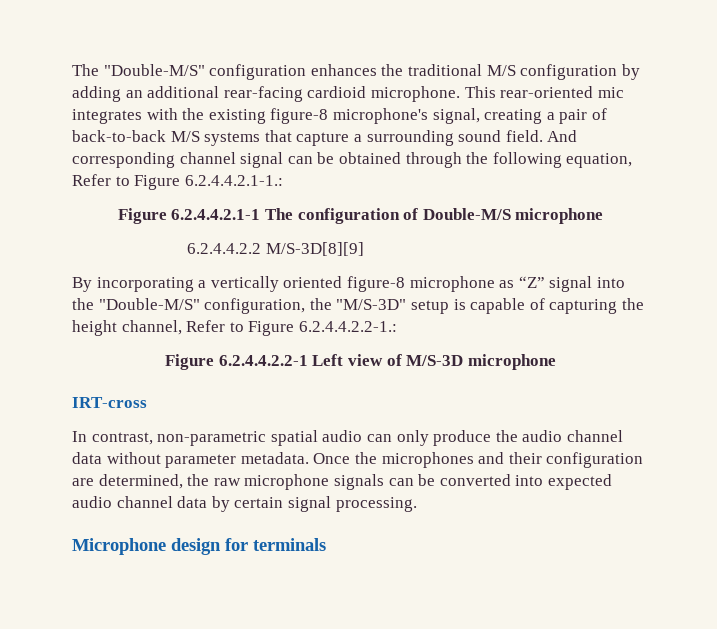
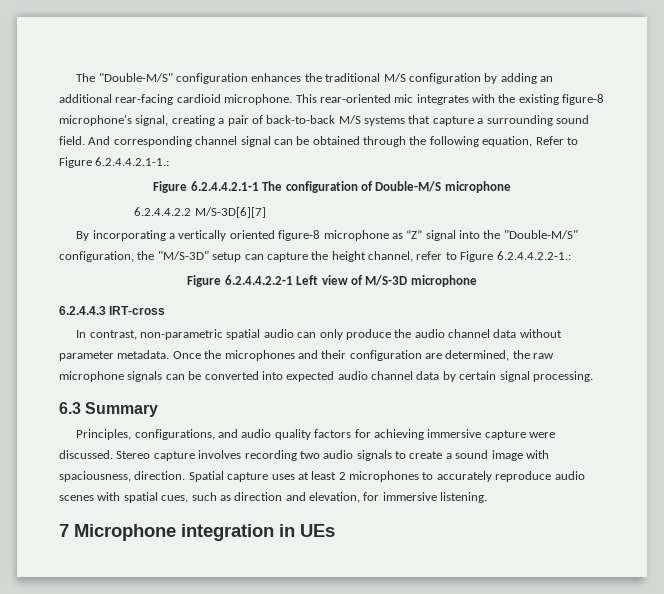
[265,242,364,256] M/S-3D[8][9] -> [194,207,266,218] M/S-3D[6][7]
[453,298,618,314] is capable of capturing -> [244,252,308,262] can capture
[186,320,226,332] Refer -> [416,251,443,260] refer
(556, 362) none -> [59,306,106,315] 6.2.4.4.3
[72,538,326,555] Microphone design for terminals -> [59,402,159,417] [76,429,556,440] [59,450,549,461] [59,471,585,482] [59,492,488,503] [59,524,335,541] 6.3 Summary // Principles, configurations, and audio quality factors for achieving immersive capture were discussed. Stereo capture involves recording two audio signals to create a sound image with spaciousness, direction. Spatial capture uses at least 2 microphones to accurately reproduce audio scenes with spatial cues, such as direction and elevation, for immersive listening. // 7 Microphone integration in UEs

